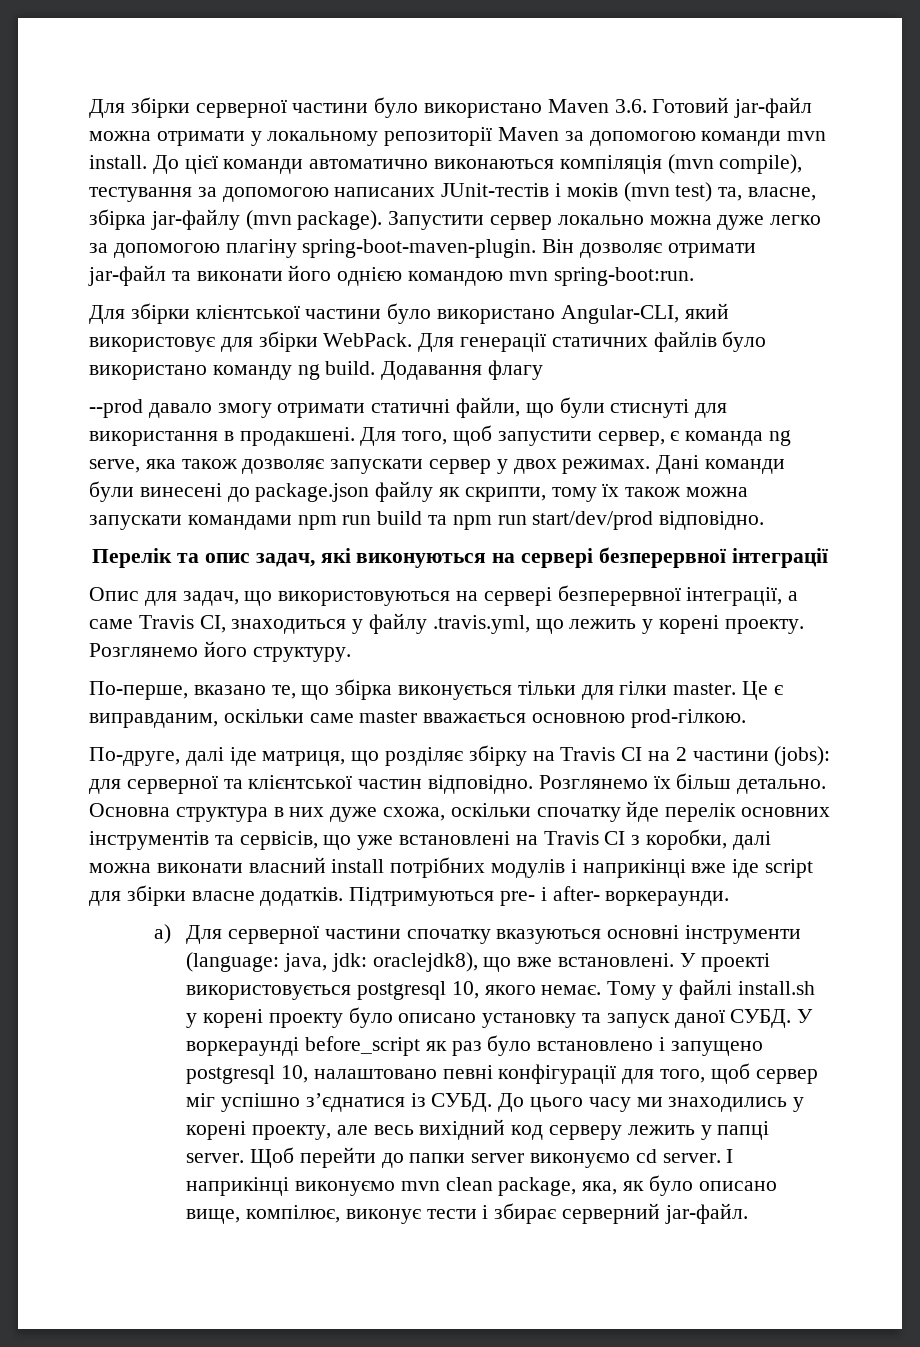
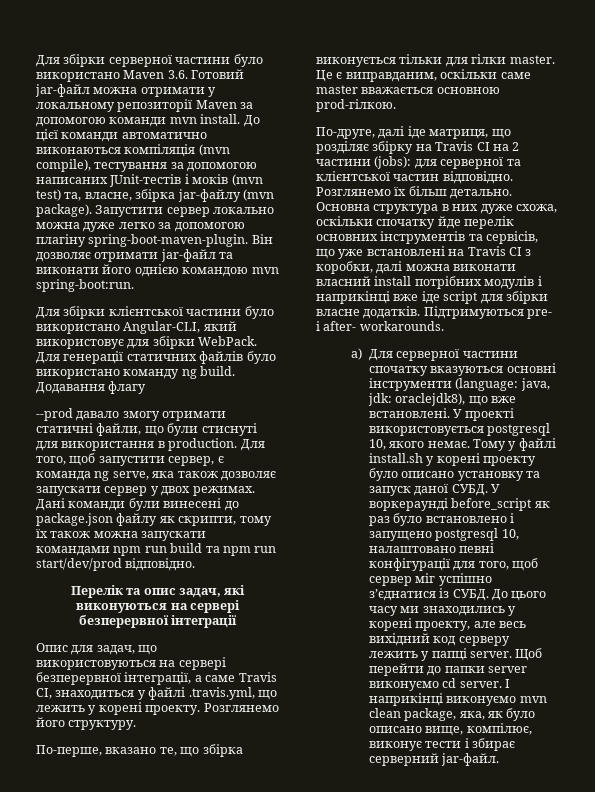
[239,427,355,446] продакшені. -> [168,438,238,451] production.
[369,613,428,634] файлу -> [148,687,186,700] файлі
[605,891,730,906] воркераунди. -> [359,321,444,331] workarounds.

